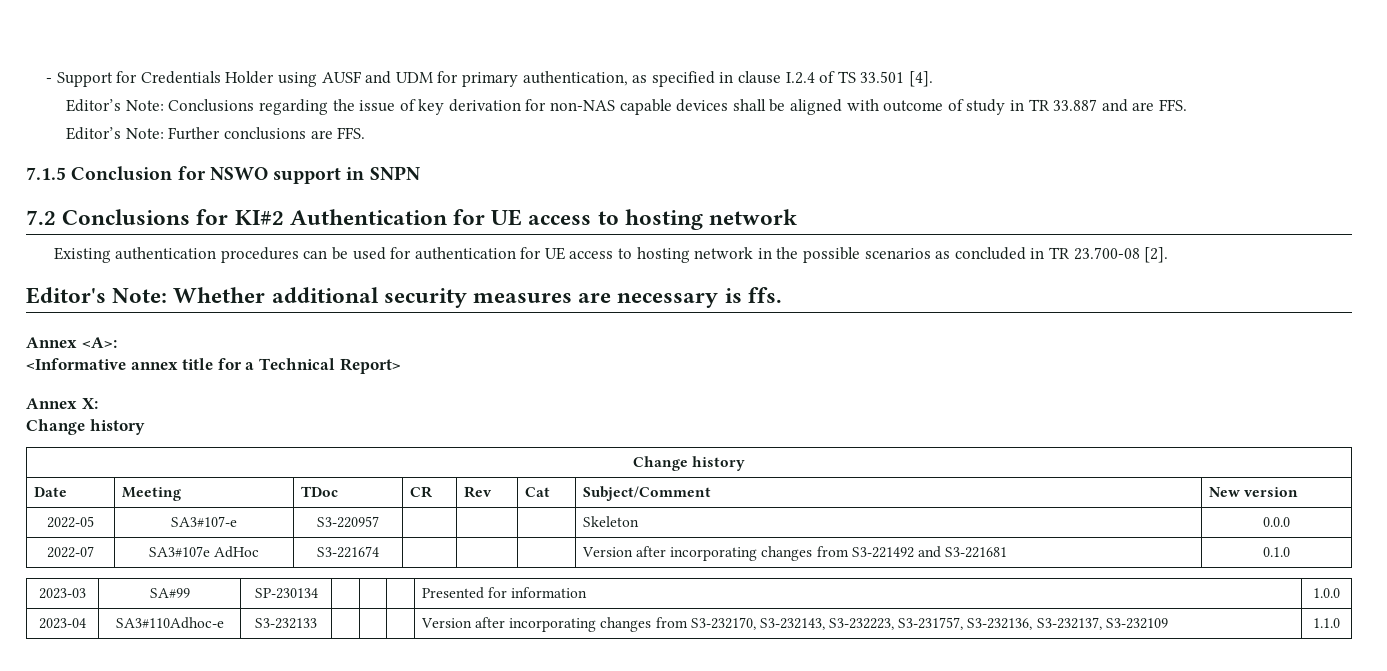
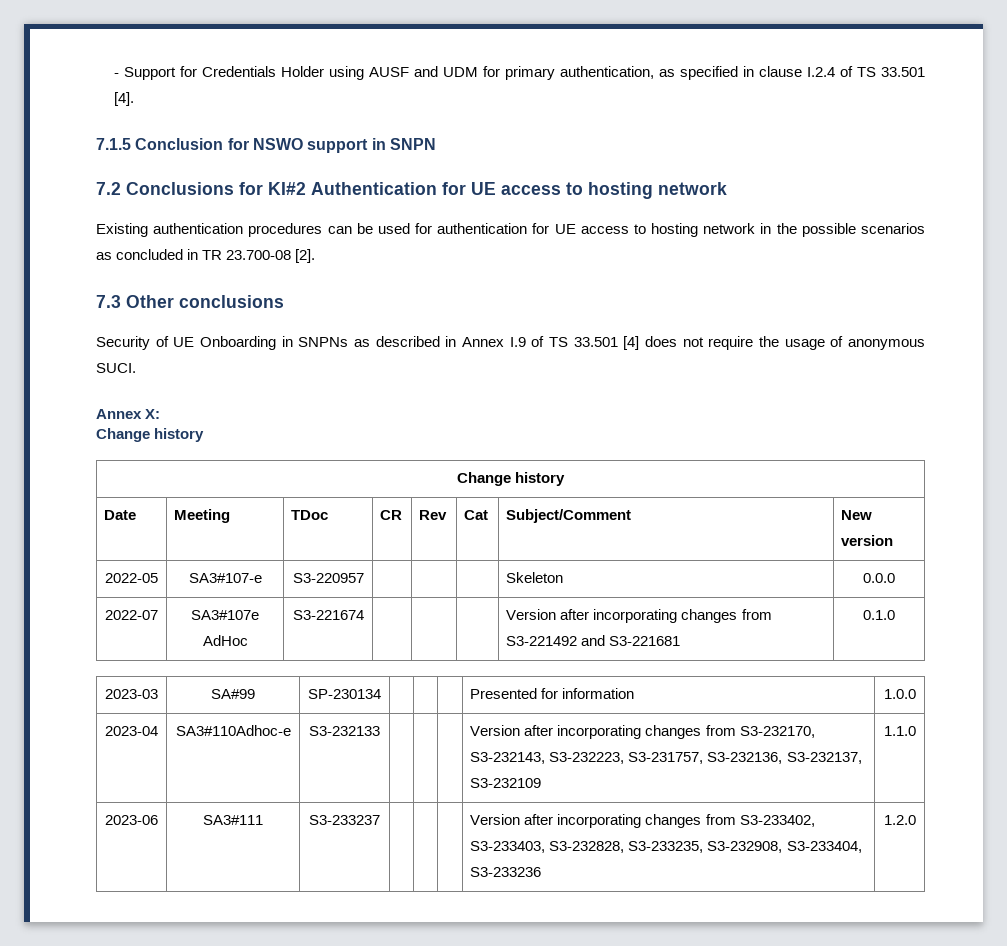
[66,99,1187,115] [66,127,366,140] // Editor’s Note: Conclusions regarding the issue of key derivation for non-NAS capable devices shall be aligned with outcome of study in TR 33.887 and are FFS. // Editor’s Note: Further conclusions are FFS. -> (134, 99) none
[26,287,782,308] [26,337,117,348] [26,358,401,374] Editor's Note: Whether additional security measures are necessary is ffs. // Annex <A>: // <Informative annex title for a Technical Report> -> [96,295,284,308] [96,336,925,350] [96,363,136,373] 7.3 Other conclusions // Security of UE Onboarding in SNPNs as described in Annex I.9 of TS 33.501 [4] does not require the usage of anonymous SUCI.
(1340, 623) none -> [105,815,158,825] [203,815,263,825] [309,815,380,825] [470,814,815,828] [470,841,862,853] [470,867,542,877] [883,815,916,825] // 2023-06 | SA3#111 | S3-233237 | | | | Version after incorporating changes from S3-233402, S3-233403, S3-232828, S3-233235, S3-232908, S3-233404, S3-233236 | 1.2.0

